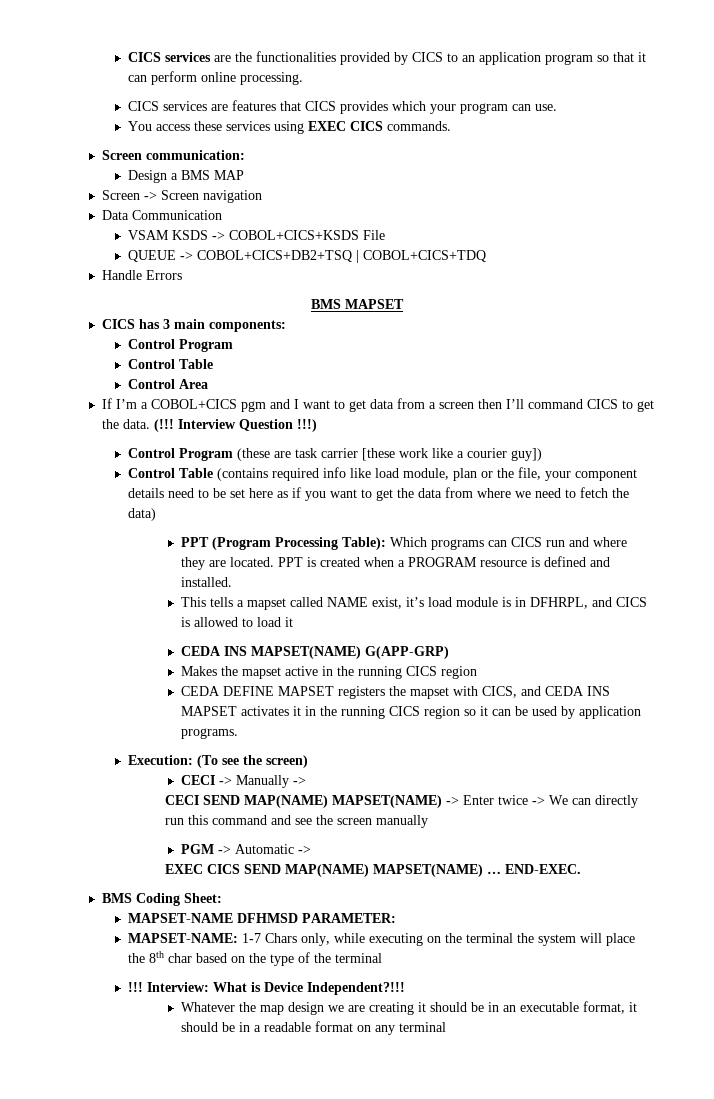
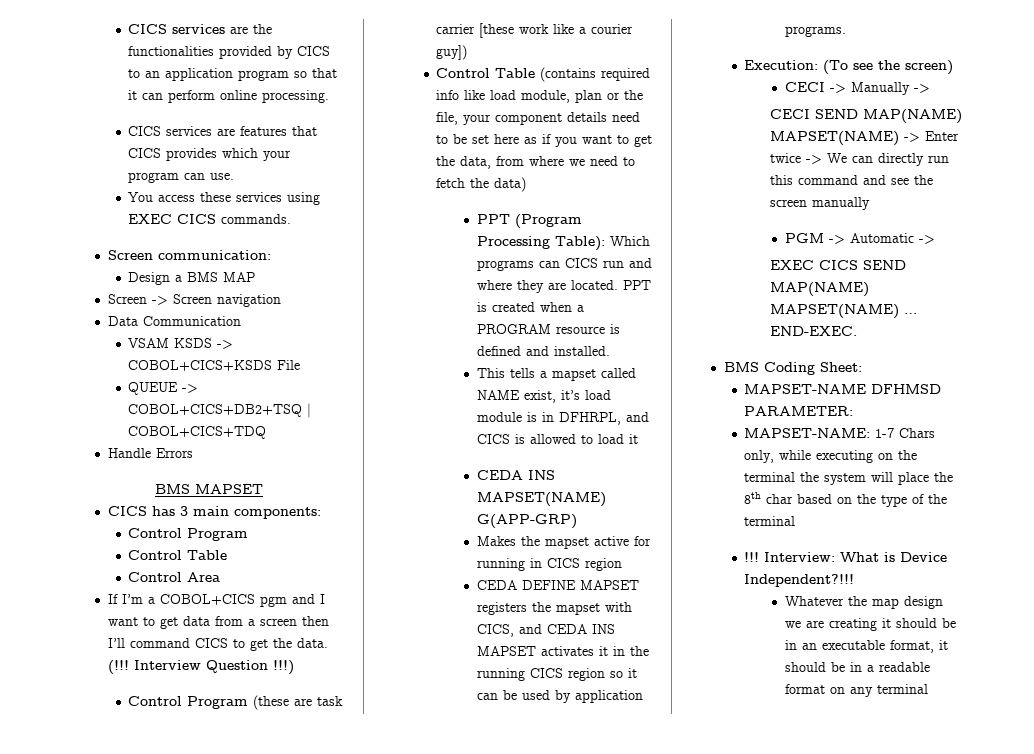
[417,488,442,498] data -> [460,156,492,169] data,
[321,666,402,679] in the running -> [634,536,652,546] [477,558,543,571] for running in

